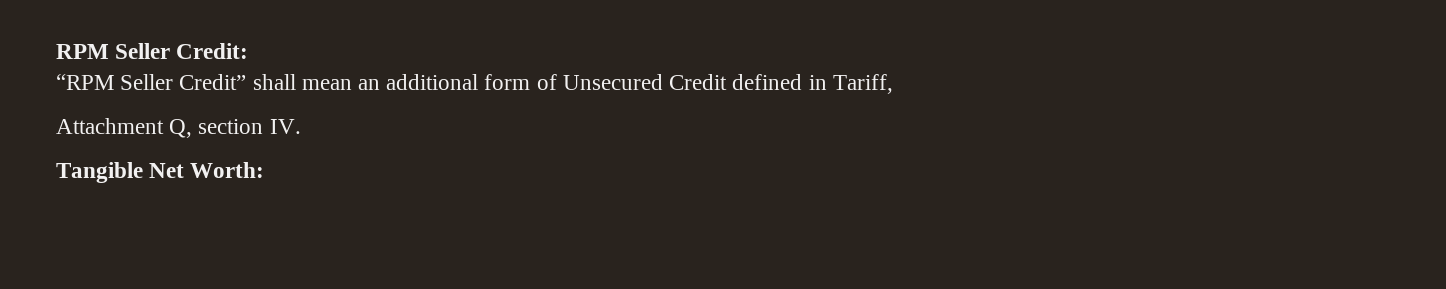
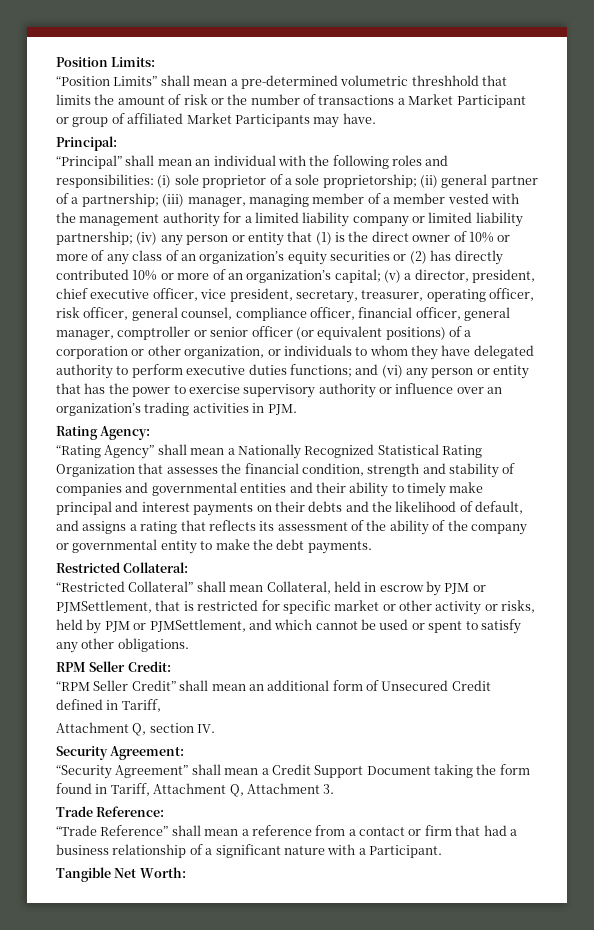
(56, 51) none -> [56,57,156,67] [56,75,507,89] [56,94,526,108] [56,113,376,128] [56,136,117,151] [56,155,449,169] [56,174,538,188] [56,193,520,207] [56,212,523,227] [56,231,511,246] [56,250,503,265] [56,269,536,283] [56,288,534,303] [56,307,510,321] [56,326,472,340] [56,345,534,360] [56,364,530,379] [56,383,503,398] [56,402,297,416] [56,426,151,440] [56,444,482,459] [56,463,516,478] [56,482,484,497] [56,501,524,516] [56,520,527,535] [56,539,372,554] [56,562,189,573] [56,581,486,596] [56,600,536,615] [56,619,521,634] [56,638,189,653] Position Limits: // “Position Limits” shall mean a pre-determined volumetric threshhold that limits the amount of risk or the number of transactions a Market Participant or group of affiliated Market Participants may have. // Principal: // “Principal” shall mean an individual with the following roles and responsibilities: (i) sole proprietor of a sole proprietorship; (ii) general partner of a partnership; (iii) manager, managing member of a member vested with the management authority for a limited liability company or limited liability partnership; (iv) any person or entity that (1) is the direct owner of 10% or more of any class of an organization’s equity securities or (2) has directly contributed 10% or more of an organization’s capital; (v) a director, president, chief executive officer, vice president, secretary, treasurer, operating officer, risk officer, general counsel, compliance officer, financial officer, general manager, comptroller or senior officer (or equivalent positions) of a corporation or other organization, or individuals to whom they have delegated authority to perform executive duties functions; and (vi) any person or entity that has the power to exercise supervisory authority or influence over an organization’s trading activities in PJM. // Rating Agency: // “Rating Agency” shall mean a Nationally Recognized Statistical Rating Organization that assesses the financial condition, strength and stability of companies and governmental entities and their ability to timely make principal and interest payments on their debts and the likelihood of default, and assigns a rating that reflects its assessment of the ability of the company or governmental entity to make the debt payments. // Restricted Collateral: // “Restricted Collateral” shall mean Collateral, held in escrow by PJM or PJMSettlement, that is restricted for specific market or other activity or risks, held by PJM or PJMSettlement, and which cannot be used or spent to satisfy any other obligations. //
(301, 126) none -> [56,746,185,760] [56,764,530,779] [56,783,335,797] [56,806,165,817] [56,825,517,836] [56,844,442,858] // Security Agreement: // “Security Agreement” shall mean a Credit Support Document taking the form found in Tariff, Attachment Q, Attachment 3. // Trade Reference: // “Trade Reference” shall mean a reference from a contact or firm that had a business relationship of a significant nature with a Participant.

